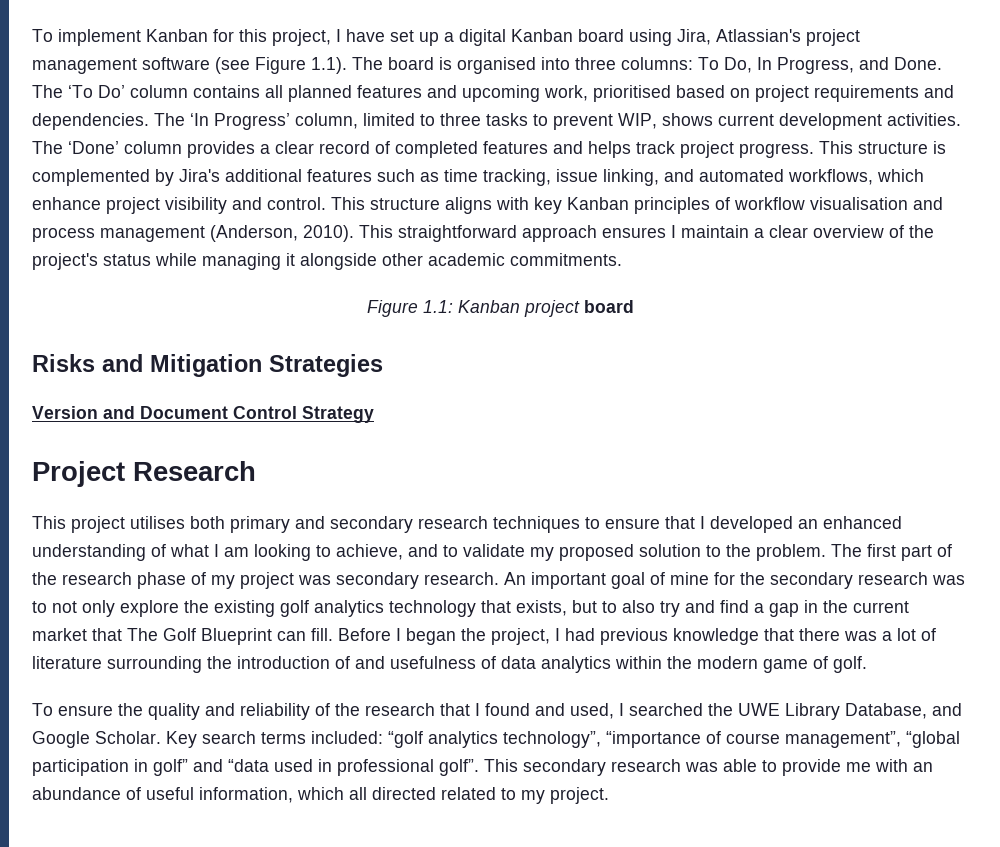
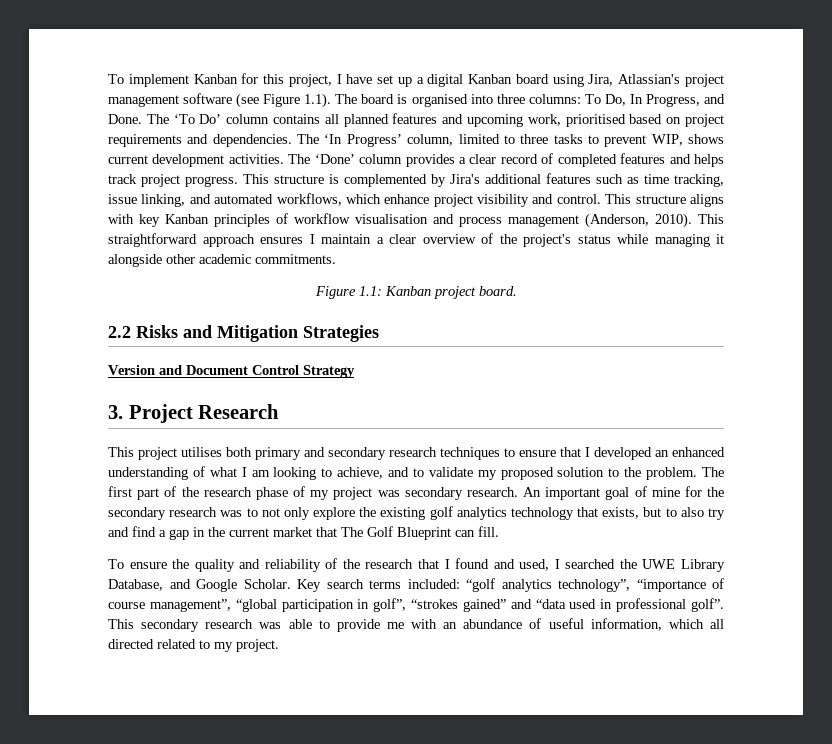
[583,300,634,313] board // -> [478,286,517,296] [108,326,131,338] board. // 2.2
(374, 414) none -> [108,405,123,419] 3.
[338,628,936,645] [32,656,867,673] Before I began the project, I had previous knowledge that there was a lot of literature surrounding the introduction of and usefulness of data analytics within the modern game of golf. -> (499, 531) none
[153,759,188,776] golf” -> [373,598,506,612] golf”, “strokes gained”

